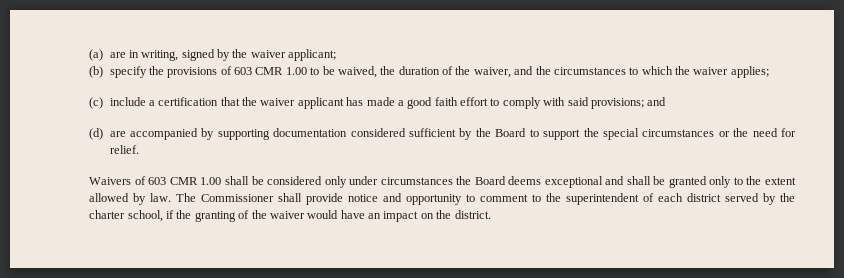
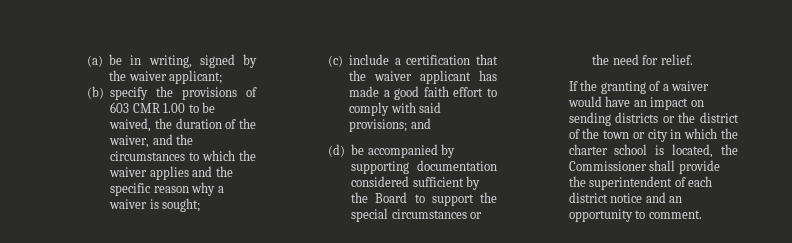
[109,52,126,58] are -> [109,54,123,65] be
[730,66,769,78] applies; -> [149,166,233,180] [110,182,224,196] [109,198,201,212] applies and the specific reason why a waiver is sought;
[109,131,126,137] are -> [351,144,365,155] be
[89,176,796,188] [89,193,796,205] [89,210,175,222] Waivers of 603 CMR 1.00 shall be considered only under circumstances the Board deems exceptional and shall be granted only to the extent allowed by law. The Commissioner shall provide notice and opportunity to comment to the superintendent of each district served by the charter school, if -> [568,81,578,91] If
[251,210,267,219] the -> [662,84,669,91] a
[436,210,491,219] the district. -> [568,112,739,126] [568,128,738,142] [568,144,738,158] [568,160,720,174] [568,176,713,190] [568,192,683,203] [568,209,702,222] sending districts or the district of the town or city in which the charter school is located, the Commissioner shall provide the superintendent of each district notice and an opportunity to comment.

